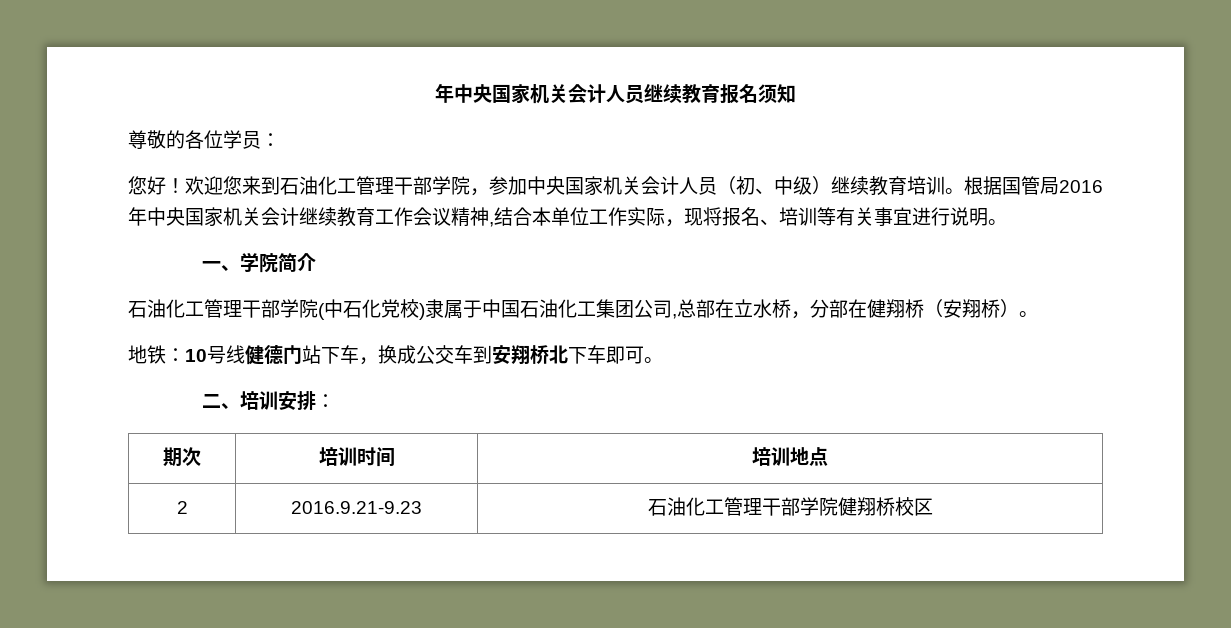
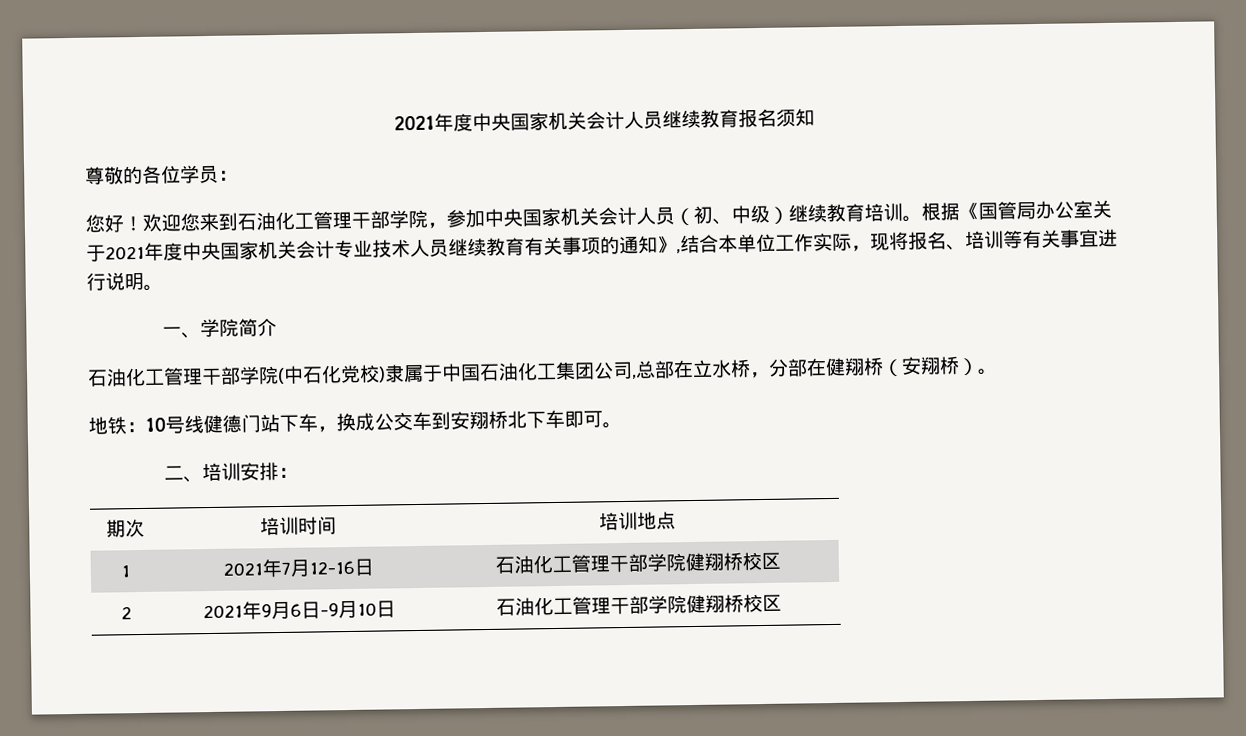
[435,83,454,103] 年 -> [393,113,473,132] 2021年度
[1002,176,1103,195] [128,207,489,227] 国管局2016年中央国家机关会计继续教育工作会议精神 -> [959,199,1112,221] [86,235,677,262] 《国管局办公室关于2021年度中央国家机关会计专业技术人员继续教育有关事项的通知》
[176,501,188,514] [291,501,422,514] [647,497,933,516] 2 | 2016.9.21-9.23 | 石油化工管理干部学院健翔桥校区 -> [121,565,130,578] [222,558,374,578] [494,552,781,574] [121,606,132,620] [202,600,396,620] [495,594,782,616] 1 | 2021年7月12-16日 | 石油化工管理干部学院健翔桥校区 // 2 | 2021年9月6日-9月10日 | 石油化工管理干部学院健翔桥校区

